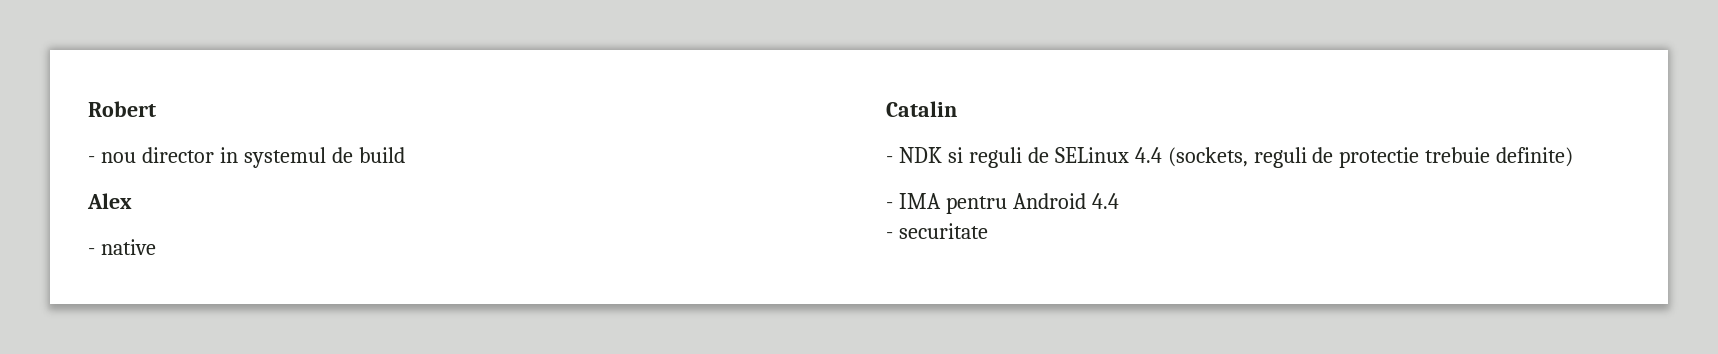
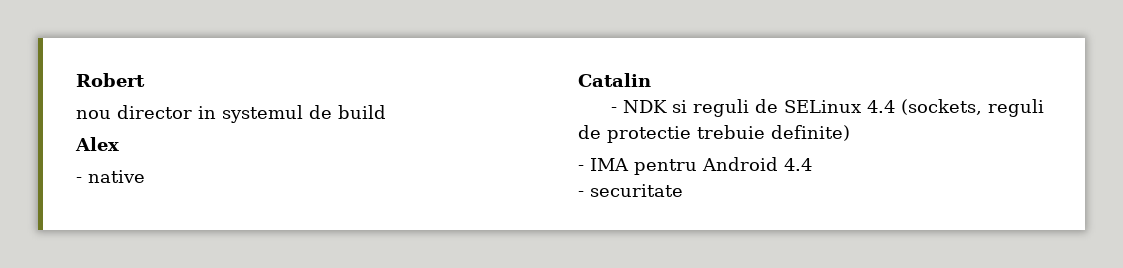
[88,156,95,163] - -> (145, 80) none

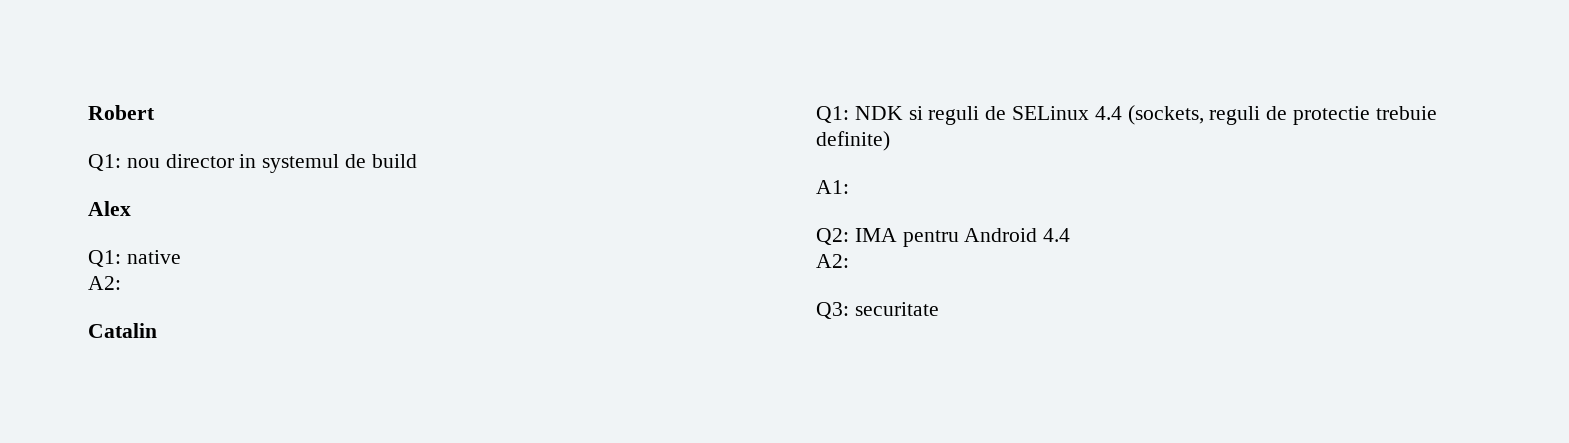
(145, 80) none -> [88,154,121,171] Q1:
[76,177,82,183] - -> [88,250,121,267] Q1:
(145, 176) none -> [88,276,121,290] // A2:
[611,107,618,113] - -> [816,106,849,123] Q1:
[578,165,584,171] - -> [816,180,849,194] [816,228,849,245] A1: // Q2:
[578,191,584,197] - -> [816,254,849,268] [816,302,849,319] A2: // Q3:

